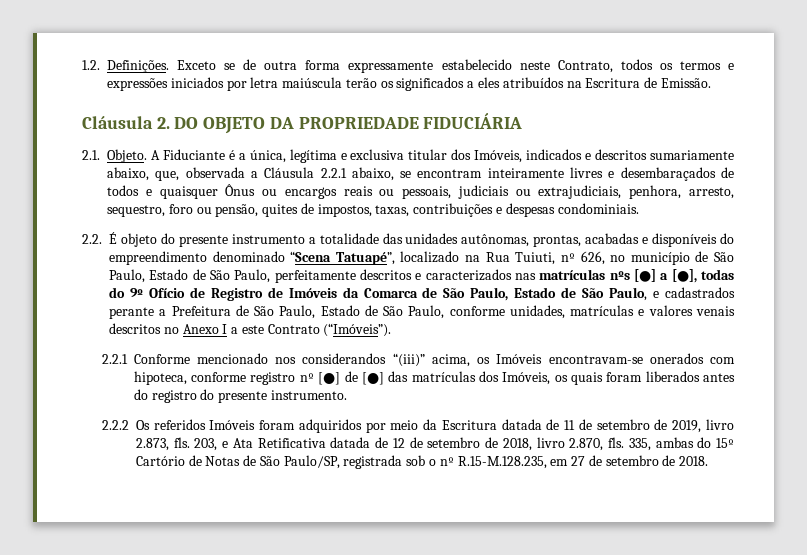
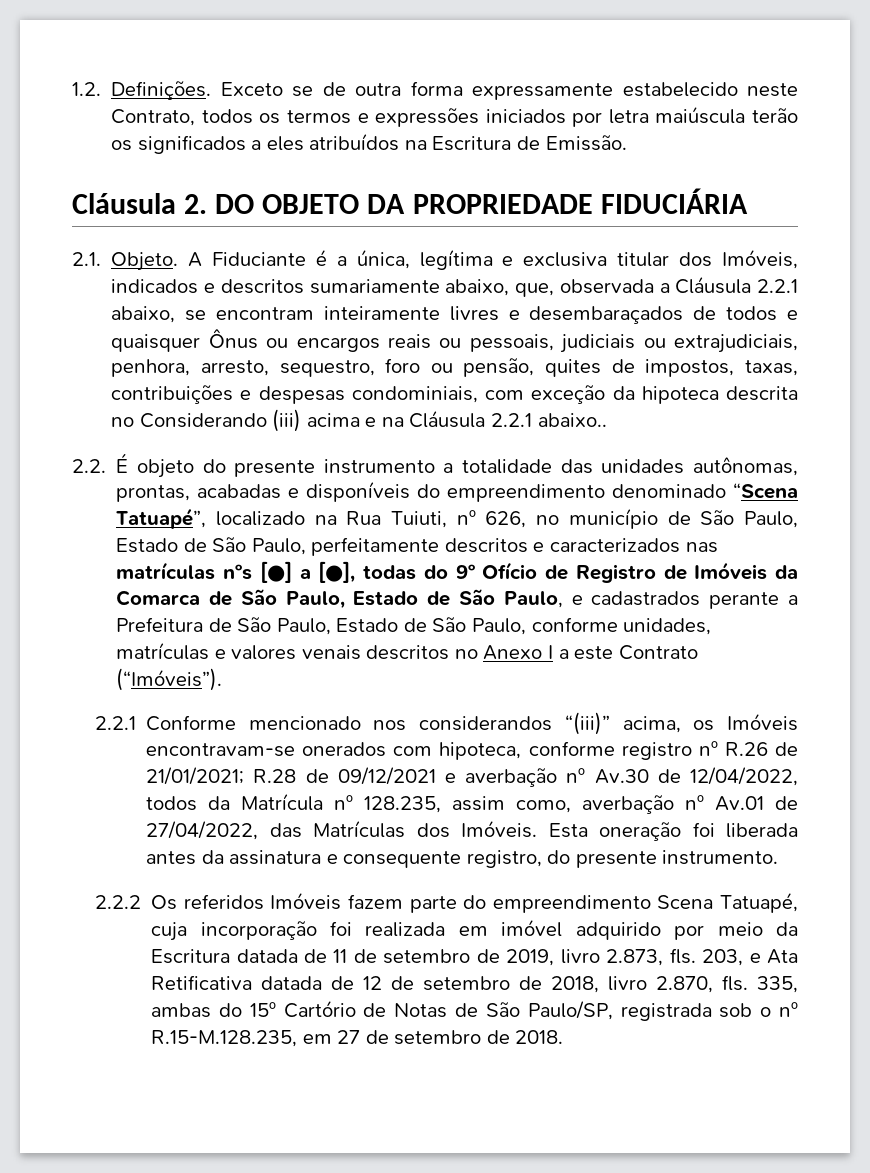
[557,203,639,214] condominiais. -> [351,385,798,404] [111,409,607,432] condominiais, com exceção da hipoteca descrita no Considerando (iii) acima e na Cláusula 2.2.1 abaixo..
[318,371,735,385] [133,389,197,403] [●] de [●] das matrículas dos Imóveis, os quais foram liberados antes do registro -> [724,742,798,756] [146,767,798,787] [146,793,799,814] [146,820,798,841] [146,850,542,868] R.26 de 21/01/2021; R.28 de 09/12/2021 e averbação nº Av.30 de 12/04/2022, todos da Matrícula nº 128.235, assim como, averbação nº Av.01 de 27/04/2022, das Matrículas dos Imóveis. Esta oneração foi liberada antes da assinatura e consequente registro,
[259,419,362,433] foram adquiridos -> [347,892,798,913] [151,919,661,941] fazem parte do empreendimento Scena Tatuapé, cuja incorporação foi realizada em imóvel adquirido

